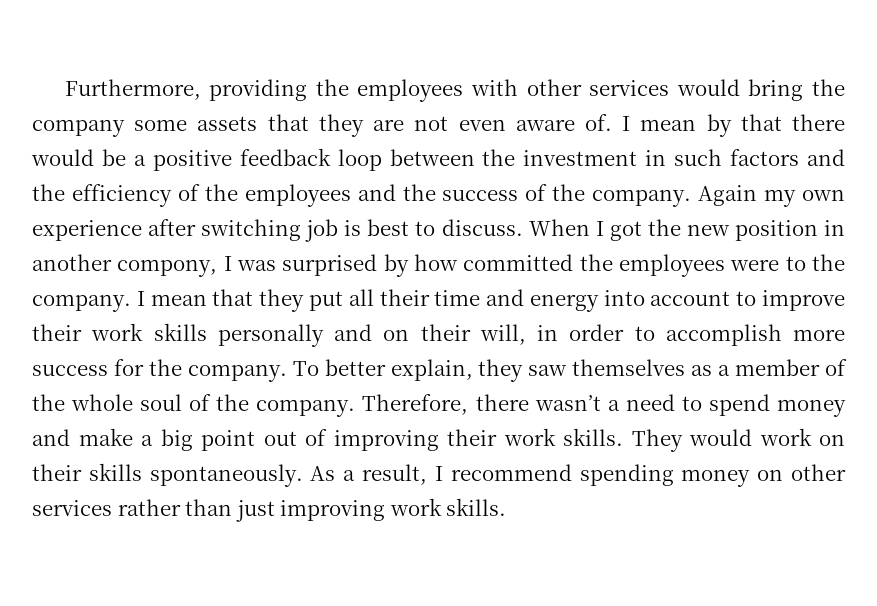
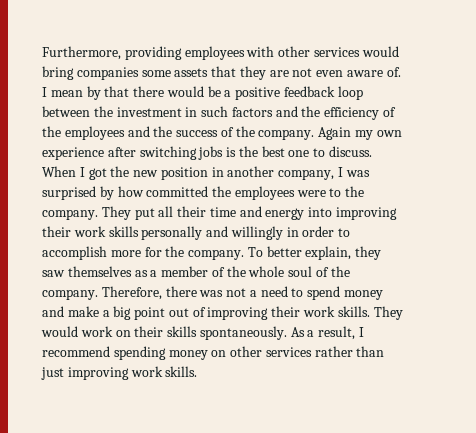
[315,79,349,96] the -> (182, 53) none
[812,79,845,96] [32,119,125,137] the company -> [76,67,139,80] companies
[305,219,410,242] job is best -> [198,146,310,160] jobs is the best one
[117,259,218,277] compony, -> [278,169,335,180] company,
[136,289,305,312] I mean that they -> [101,206,131,220] They
[650,290,846,311] account to improve -> [336,207,398,220] improving
[383,324,526,345] on their will, -> [230,226,283,240] willingly
[32,365,108,376] success -> (141, 253) none
[534,395,601,411] wasn’t -> [199,288,247,297] was not

